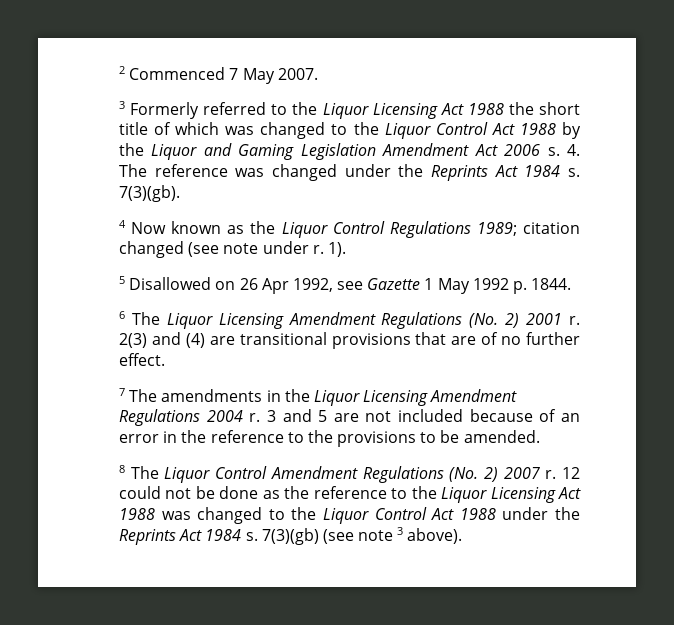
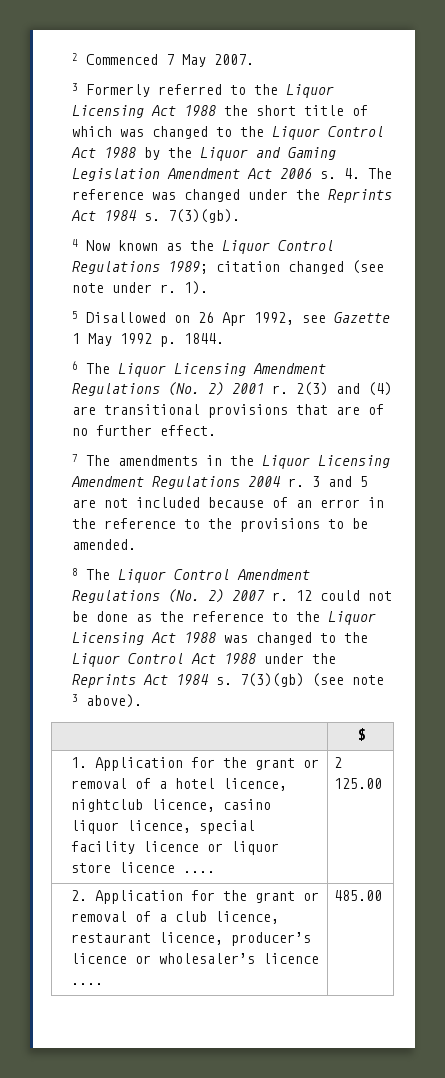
(463, 536) none -> [356,728,365,741] [70,757,319,771] [70,778,287,791] [70,799,271,812] [70,820,255,834] [70,841,279,855] [70,862,215,873] [334,757,343,768] [334,778,383,789] [70,890,319,904] [70,911,279,924] [70,932,311,946] [70,953,319,964] [70,983,103,985] [334,890,383,901] // | $ // 1. Application for the grant or removal of a hotel licence, nightclub licence, casino liquor licence, special facility licence or liquor store licence .... | 2 125.00 // 2. Application for the grant or removal of a club licence, restaurant licence, producer’s licence or wholesaler’s licence .... | 485.00

